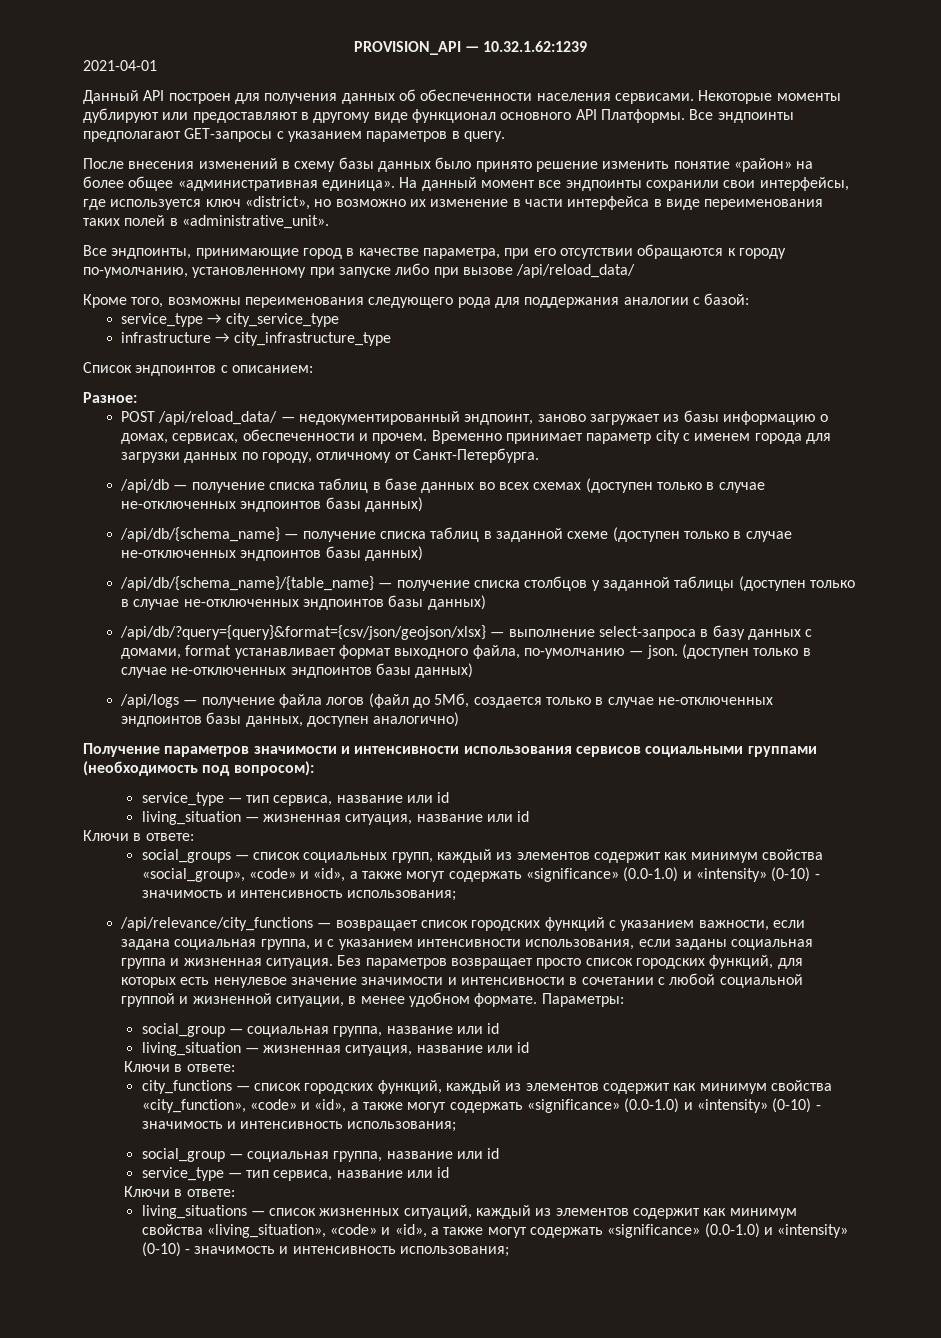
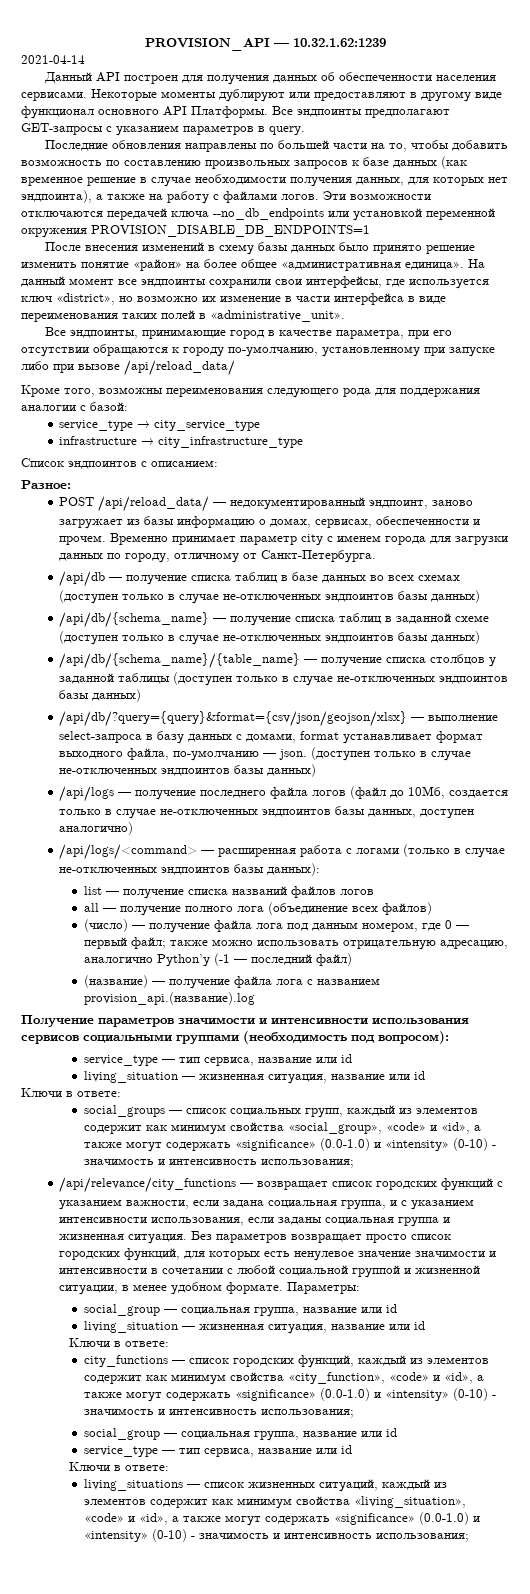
[83,60,157,71] 2021-04-01 -> [21,55,85,64] 2021-04-14
(505, 136) none -> [44,140,508,152] [21,156,467,169] [21,174,508,187] [21,190,431,204] [21,208,495,221] [21,225,370,238] // Последние обновления направлены по большей части на то, чтобы добавить возможность по составлению произвольных запросов к базе данных (как временное решение в случае необходимости получения данных, для которых нет эндпоинта), а также на работу с файлами логов. Эти возможности отключаются передачей ключа --no_db_endpoints или установкой переменной окружения PROVISION_DISABLE_DB_ENDPOINTS=1
(275, 702) none -> [200,790,267,798] последнего
[434,693,470,708] 5Мб, -> [408,786,446,799] 10Мб,
(460, 719) none -> [59,844,506,860] [59,863,321,876] [83,886,374,899] [83,902,432,916] [83,919,469,933] [83,937,508,950] [83,953,352,967] [83,975,380,989] [83,992,255,1005] // /api/logs/<command> — расширенная работа с логами (только в случае не-отключенных эндпоинтов базы данных): // list — получение списка названий файлов логов // all — получение полного лога (объединение всех файлов) // (число) — получение файла лога под данным номером, где 0 — первый файл; также можно использовать отрицательную адресацию, аналогично Python’у (-1 — последний файл) // (название) — получение файла лога с названием provision_api.(название).log

